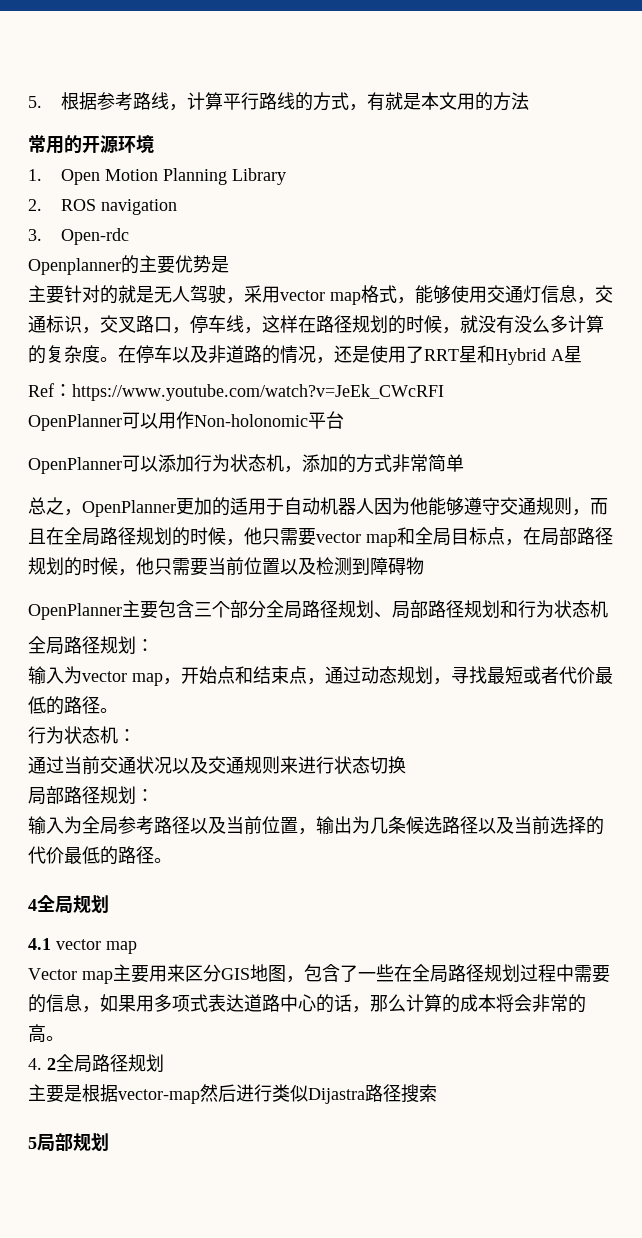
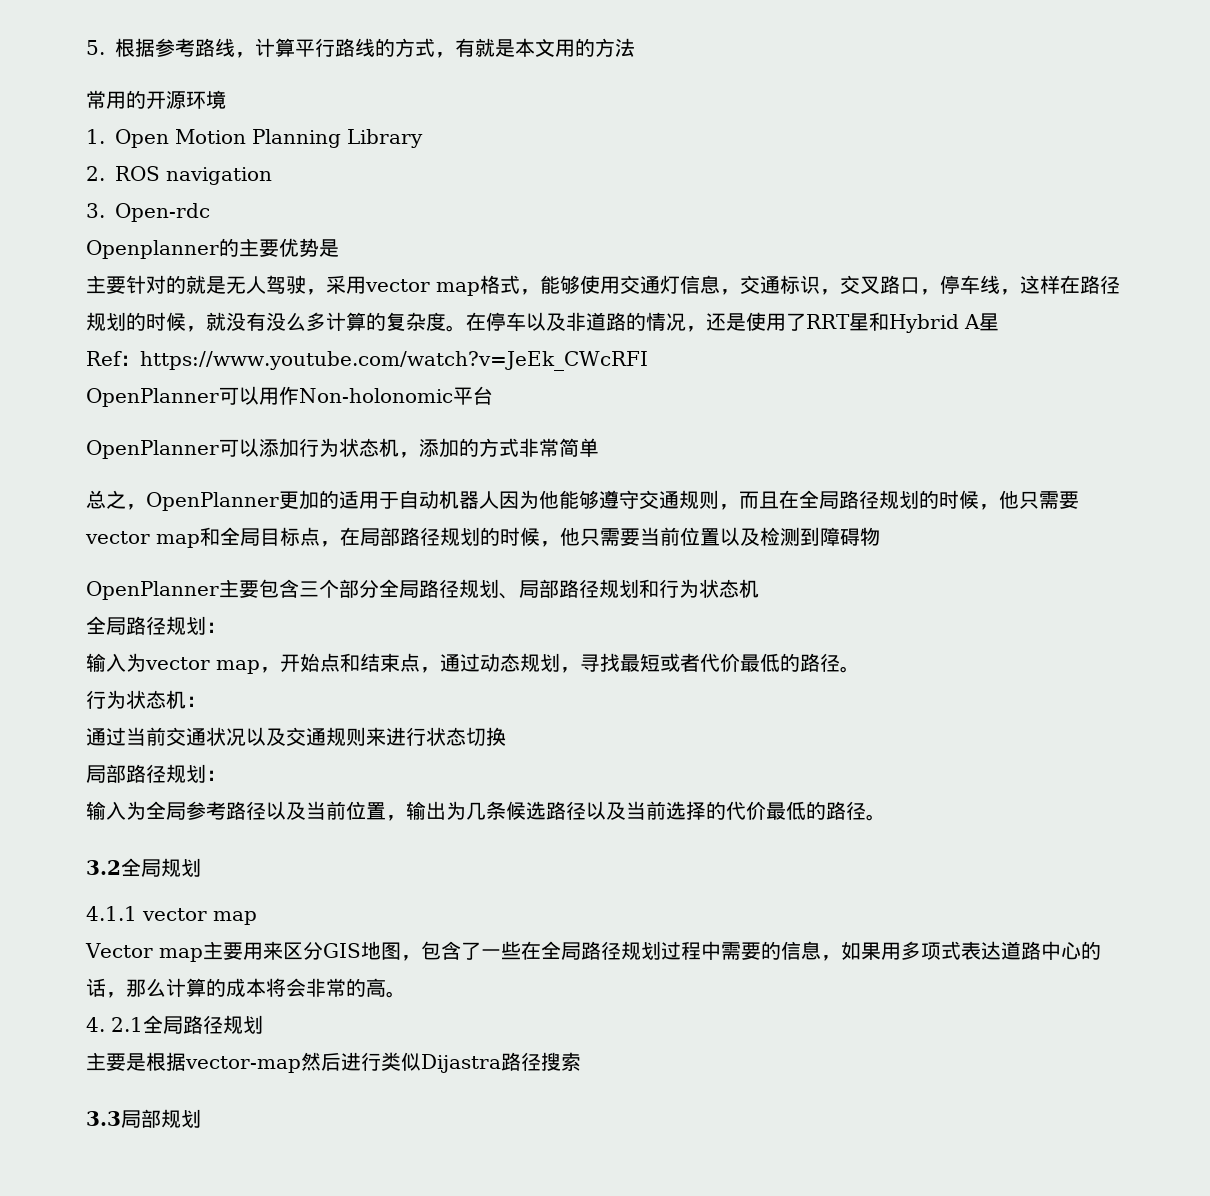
[28,899,37,911] 4 -> [86,860,121,875] 3.2
[28,938,51,950] 4.1 -> [86,906,137,921] 4.1.1
[47,1058,56,1070] 2 -> [111,1017,143,1032] 2.1
[28,1137,37,1149] 5 -> [86,1111,121,1126] 3.3

